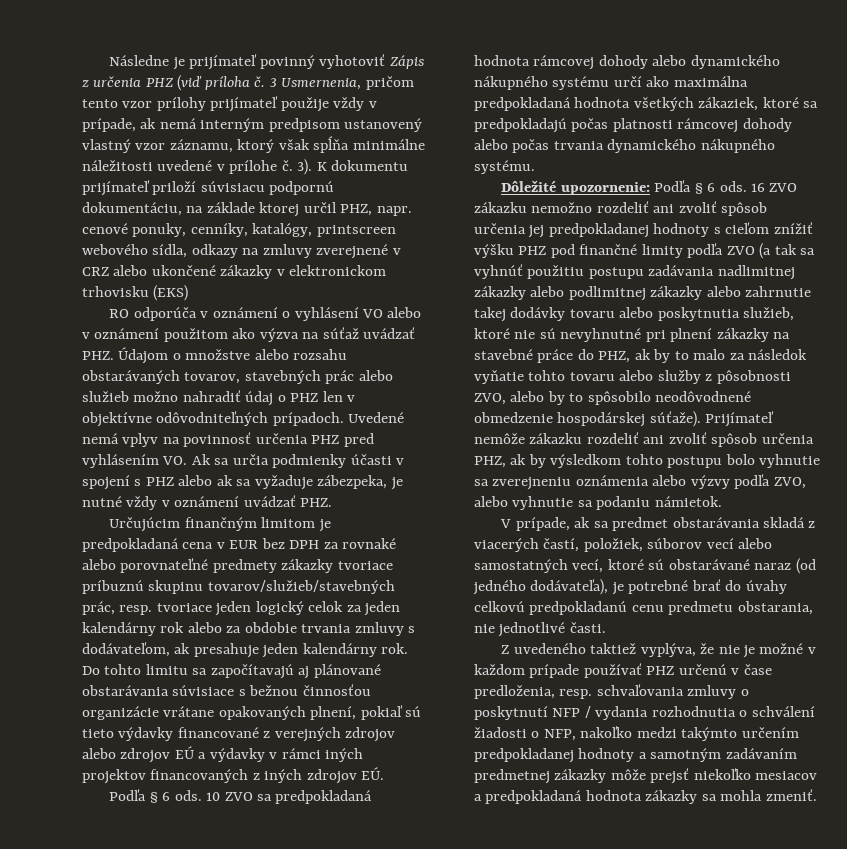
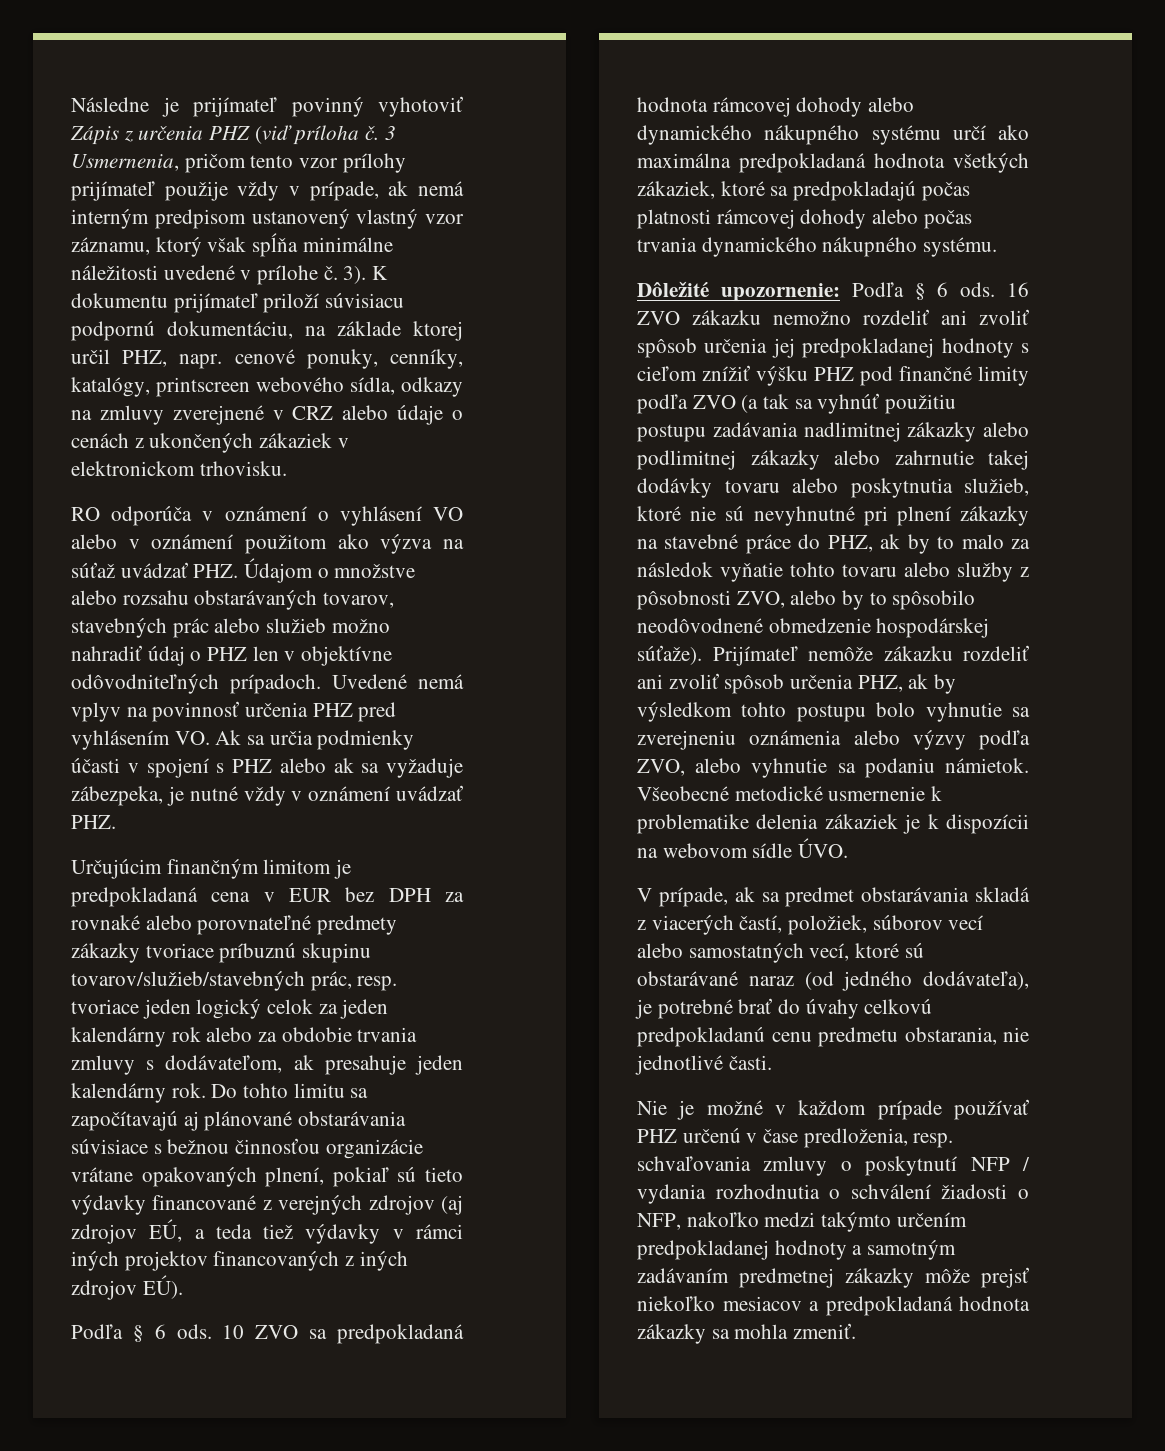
[151,265,387,279] [82,285,189,301] ukončené zákazky v elektronickom trhovisku (EKS) -> [397,405,463,425] [71,433,349,453] [71,461,287,476] údaje o cenách z ukončených zákaziek v elektronickom trhovisku.
[82,746,207,763] alebo zdrojov EÚ a -> [440,1195,463,1215] [71,1219,294,1244] (aj zdrojov EÚ, a teda tiež
[361,767,385,780] EÚ. -> [142,1275,183,1299] EÚ).
(722, 501) none -> [637,786,943,801] [637,814,1029,834] [637,838,849,858] Všeobecné metodické usmernenie k problematike delenia zákaziek je k dispozícii na webovom sídle ÚVO.
[501,643,740,657] Z uvedeného taktiež vyplýva, že nie -> [637,1100,667,1115] Nie

